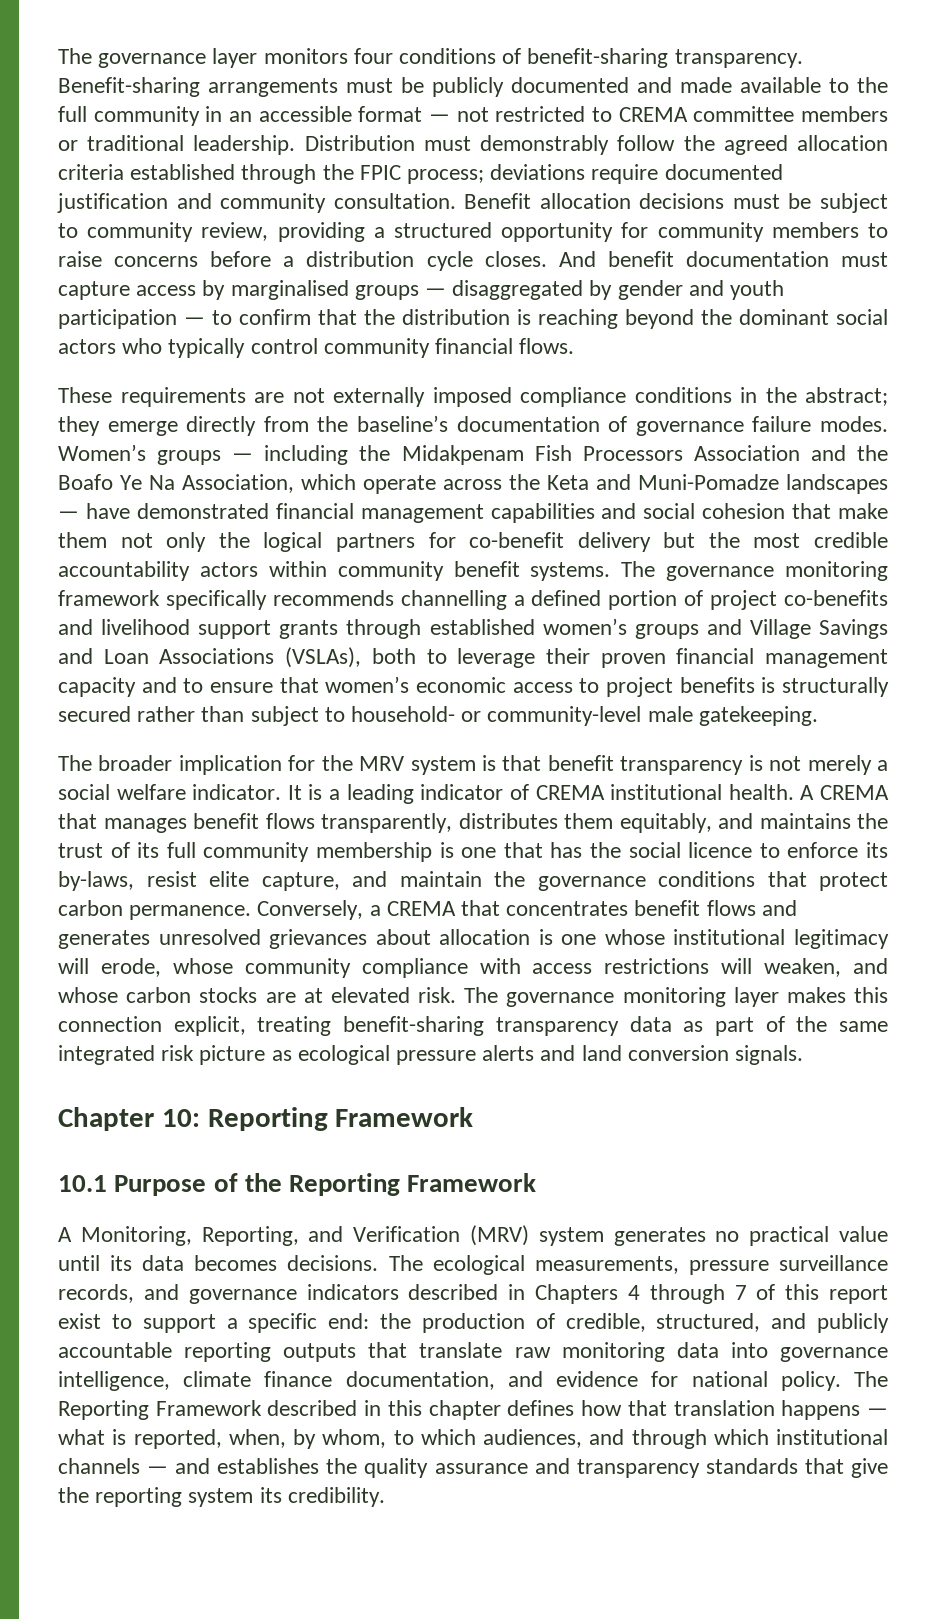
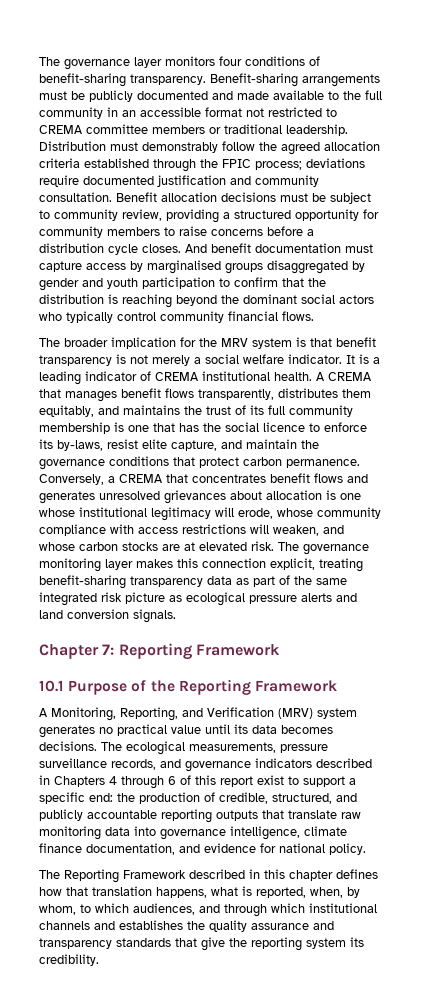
[429,114,450,122] — -> (242, 112) none
[425,288,447,296] — -> (263, 268) none
[184,317,205,325] — -> (215, 283) none
[58,387,888,407] [58,415,889,436] [58,444,889,465] [58,474,888,494] [58,503,888,523] [58,532,888,552] [58,561,888,581] [58,590,888,610] [58,618,889,639] [58,647,889,668] [58,676,889,697] [58,706,818,726] // These requirements are not externally imposed compliance conditions in the abstract; they emerge directly from the baseline’s documentation of governance failure modes. Women’s groups — including the Midakpenam Fish Processors Association and the Boafo Ye Na Association, which operate across the Keta and Muni-Pomadze landscapes — have demonstrated financial management capabilities and social cohesion that make them not only the logical partners for co-benefit delivery but the most credible accountability actors within community benefit systems. The governance monitoring framework specifically recommends channelling a defined portion of project co-benefits and livelihood support grants through established women’s groups and Village Savings and Loan Associations (VSLAs), both to leverage their proven financial management capacity and to ensure that women’s economic access to project benefits is structurally secured rather than subject to household- or community-level male gatekeeping. -> (314, 316) none
[161,1109,200,1127] 10: -> [102,644,115,655] 7:
[734,1285,747,1300] 7 -> [168,776,176,785] 6
(841, 1381) none -> (366, 849) //
[781,1400,889,1420] happens — -> [156,887,207,898] happens,
[147,1466,169,1474] — -> (90, 925) none

